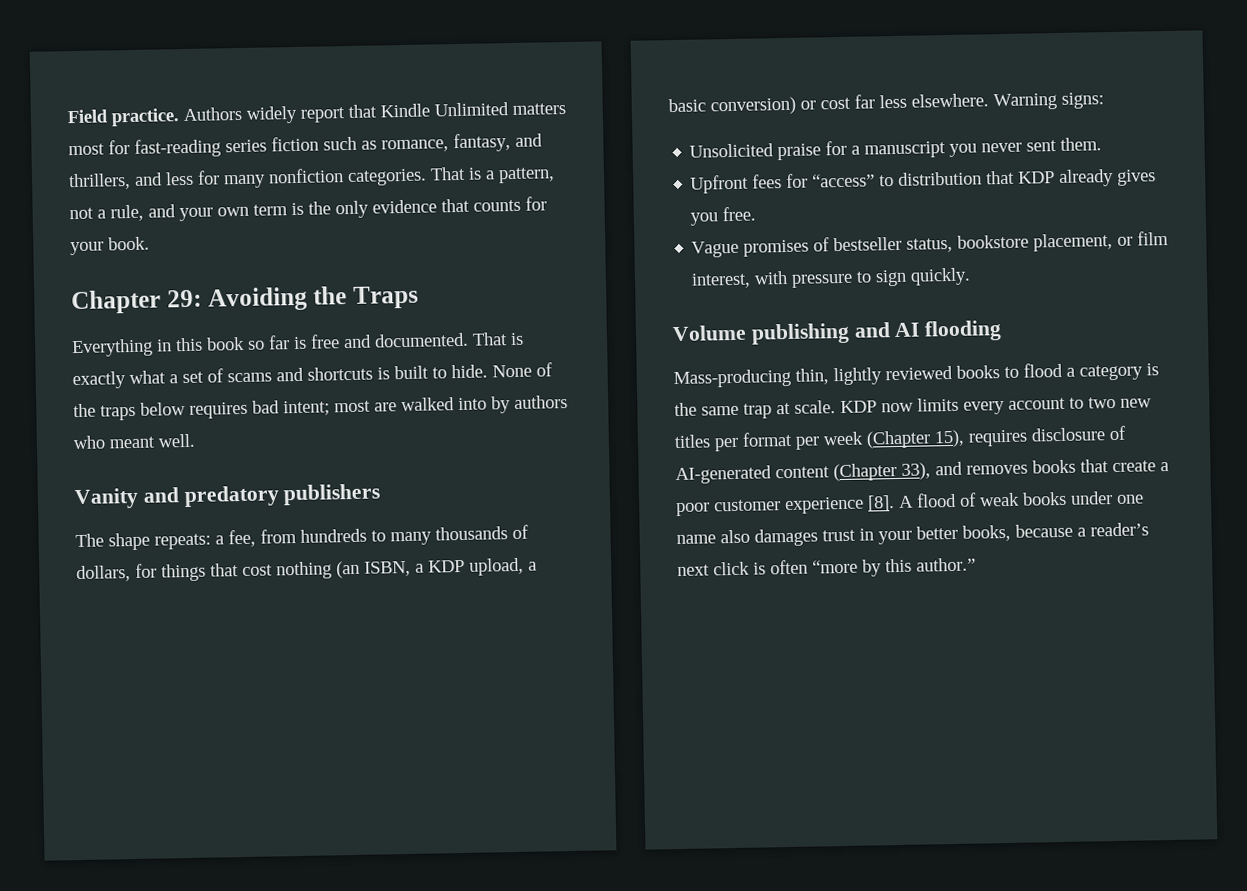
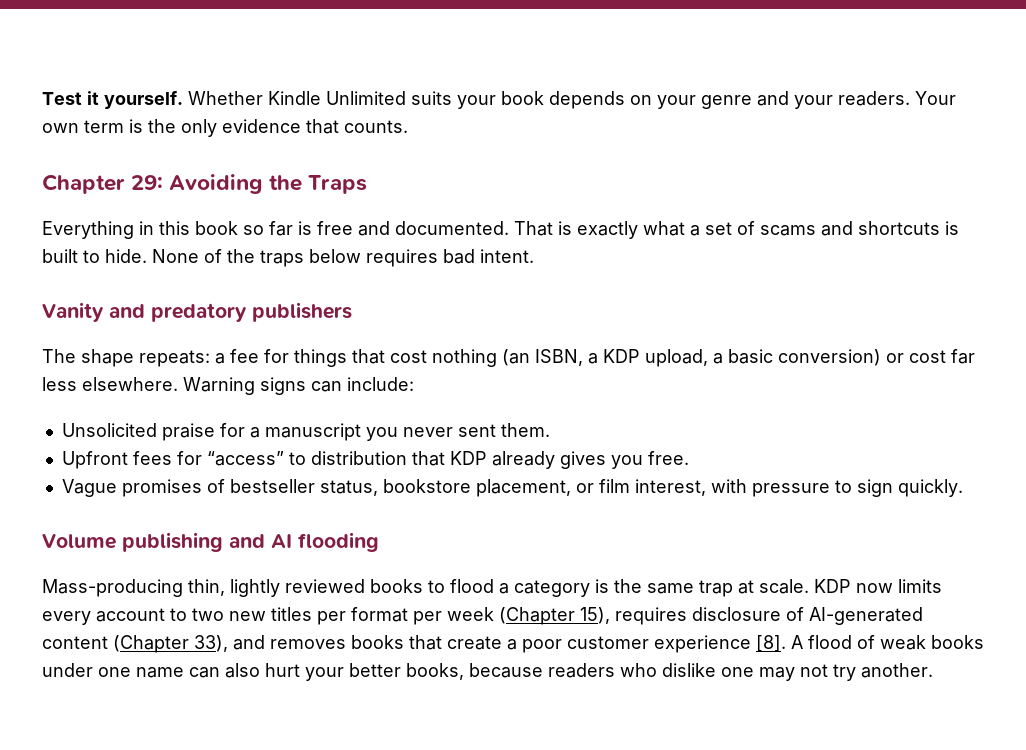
[67,102,566,127] [68,133,543,158] [68,166,555,191] [69,204,213,222] Field practice. Authors widely report that Kindle Unlimited matters most for fast-reading series fiction such as romance, fantasy, and thrillers, and less for many nonfiction categories. That is a pattern, not a rule, and your -> [42,91,956,109] Test it yourself. Whether Kindle Unlimited suits your book depends on your genre and your readers. Your
[473,196,547,212] [70,236,150,256] counts for your book. -> [344,120,408,133] counts.
[283,395,568,417] [73,433,195,450] intent; most are walked into by authors who meant well. -> [480,249,534,263] intent.
[228,524,529,548] [76,565,131,583] fee, from hundreds to many thousands of dollars, -> [230,349,259,363] fee
[1061,92,1104,109] signs: -> [260,377,414,395] signs can include:
[720,522,1149,547] [677,557,976,577] also damages trust in your better books, because a reader’s next click is often “more by this author.” -> [189,663,933,681] can also hurt your better books, because readers who dislike one may not try another.

